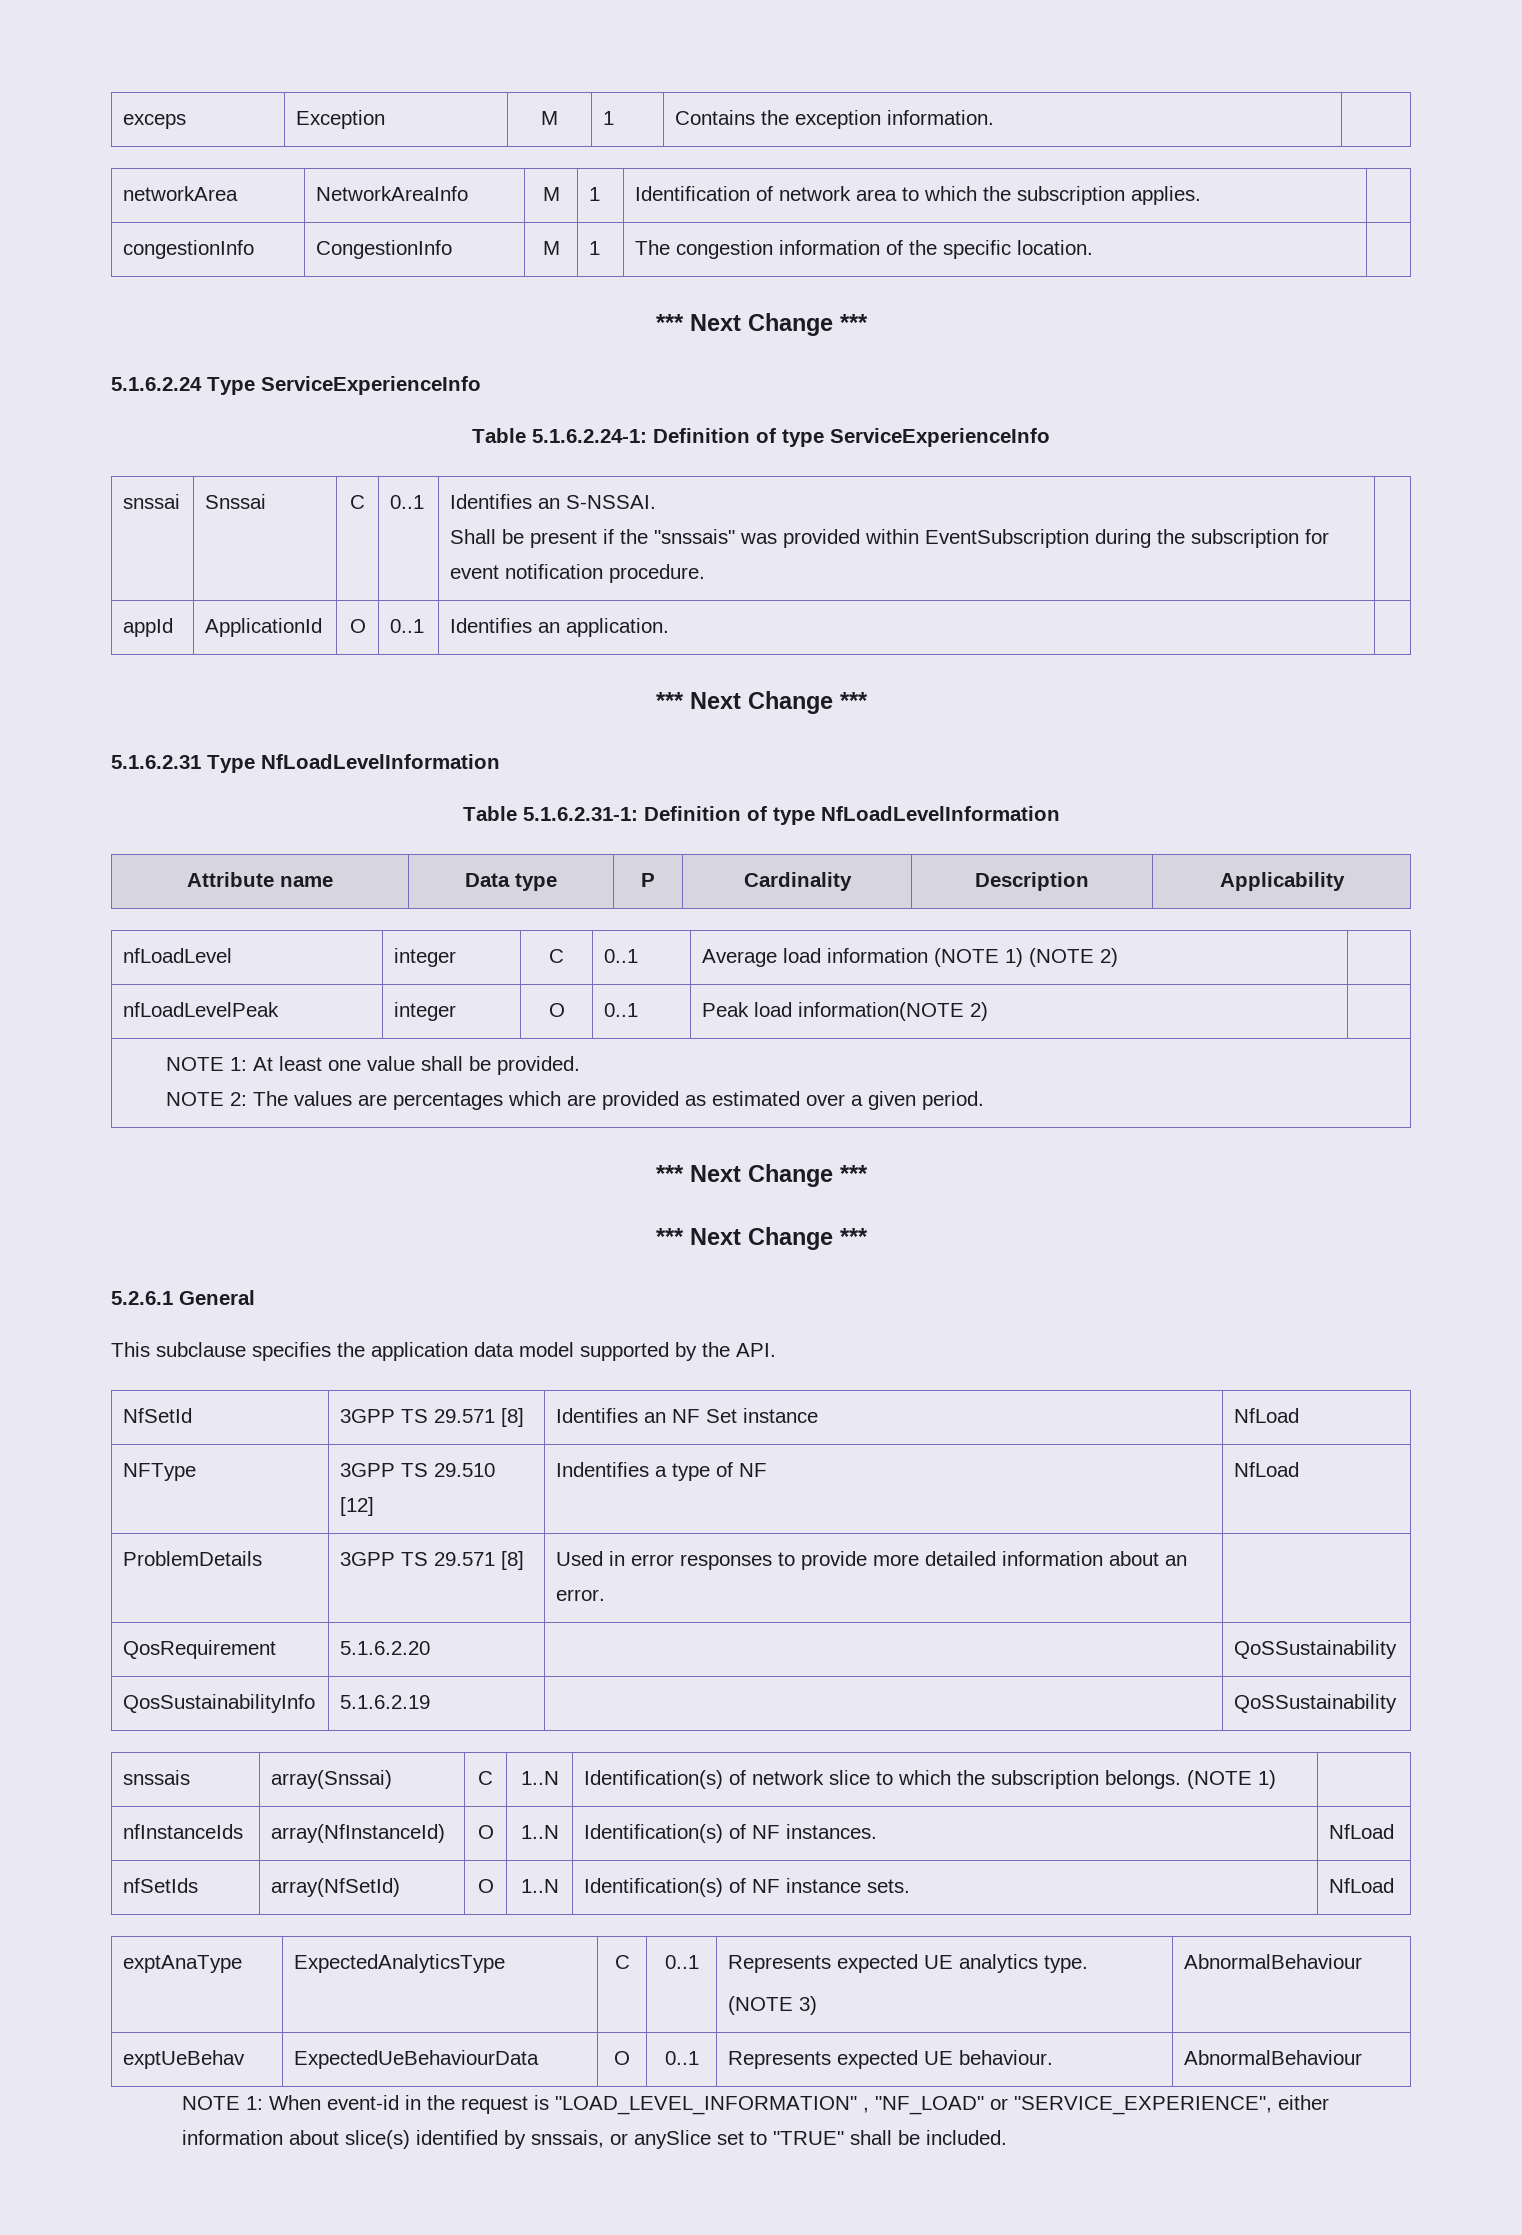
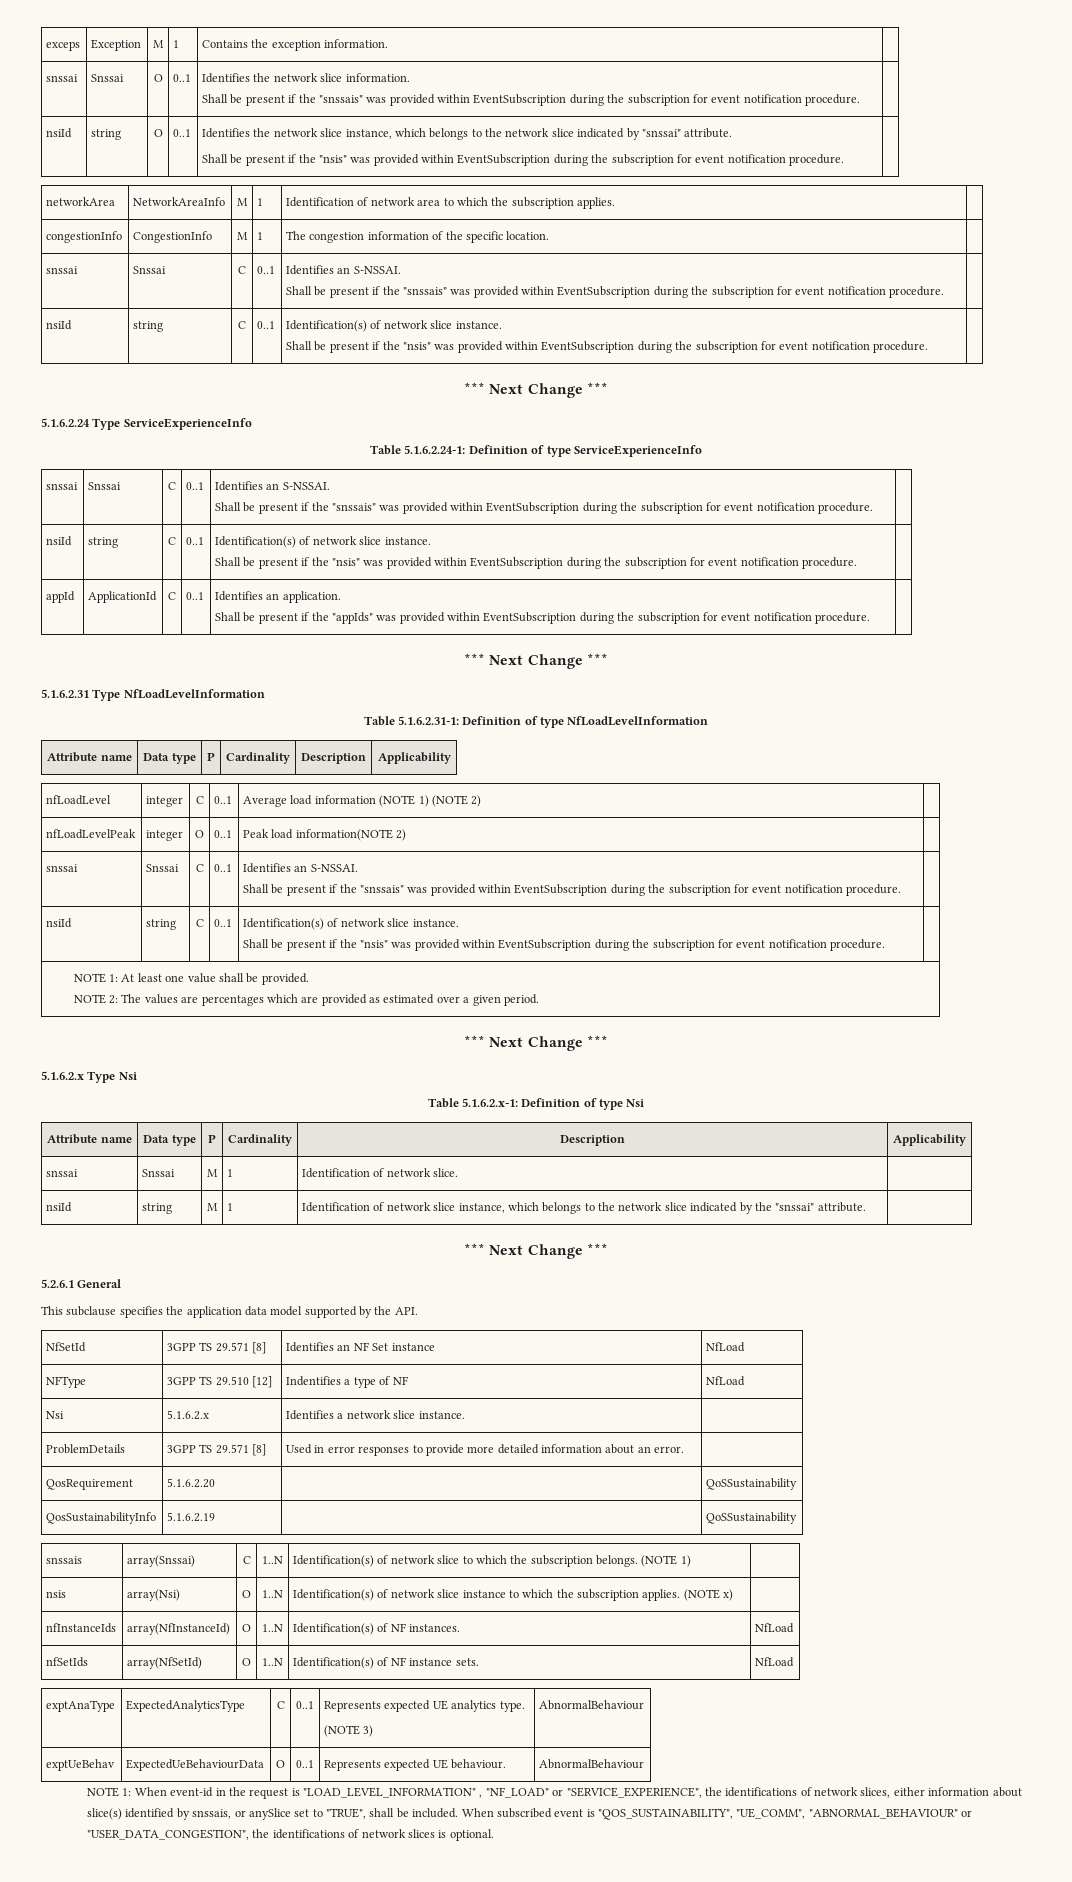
(995, 117) none -> [46,74,79,82] [91,74,125,82] [153,74,163,82] [173,74,192,82] [202,73,410,83] [202,94,861,106] [46,128,73,138] [91,129,122,140] [153,129,163,137] [173,129,192,137] [202,128,733,140] [202,154,845,166] // snssai | Snssai | O | 0..1 | Identifies the network slice information. // Shall be present if the "snssais" was provided within EventSubscription during the subscription for event notification procedure. | // nsiId | string | O | 0..1 | Identifies the network slice instance, which belongs to the network slice indicated by "snssai" attribute. // Shall be present if the "nsis" was provided within EventSubscription during the subscription for event notification procedure. |
(1094, 247) none -> [46,266,79,274] [133,266,167,274] [238,266,246,274] [257,266,276,274] [286,265,401,275] [286,286,945,298] [46,320,73,330] [133,321,164,332] [238,321,246,329] [257,321,276,329] [286,320,502,332] [286,341,929,353] // snssai | Snssai | C | 0..1 | Identifies an S-NSSAI. // Shall be present if the "snssais" was provided within EventSubscription during the subscription for event notification procedure. | // nsiId | string | C | 0..1 | Identification(s) of network slice instance. // Shall be present if the "nsis" was provided within EventSubscription during the subscription for event notification procedure. |
(706, 573) none -> [46,536,73,546] [88,537,119,548] [168,537,176,545] [186,537,205,545] [215,536,431,548] [215,557,858,569] // nsiId | string | C | 0..1 | Identification(s) of network slice instance. // Shall be present if the "nsis" was provided within EventSubscription during the subscription for event notification procedure. |
[349,619,366,633] O -> [168,592,176,600] C
(670, 627) none -> [215,612,871,624] // Shall be present if the "appIds" was provided within EventSubscription during the subscription for event notification procedure.
(989, 1011) none -> [46,864,79,872] [146,864,180,872] [195,864,204,872] [214,864,233,872] [243,863,358,873] [243,884,902,896] [46,918,73,928] [146,919,177,930] [195,919,204,927] [214,919,233,927] [243,918,459,930] [243,939,886,951] // snssai | Snssai | C | 0..1 | Identifies an S-NSSAI. // Shall be present if the "snssais" was provided within EventSubscription during the subscription for event notification procedure. | // nsiId | string | C | 0..1 | Identification(s) of network slice instance. // Shall be present if the "nsis" was provided within EventSubscription during the subscription for event notification procedure. |
(868, 1173) none -> [41,1071,137,1083] [427,1098,645,1110] [47,1134,132,1144] [143,1135,196,1146] [208,1134,216,1143] [228,1134,292,1146] [560,1135,625,1146] [893,1134,966,1146] [46,1169,79,1177] [142,1169,176,1177] [207,1169,218,1177] [227,1169,234,1177] [302,1168,459,1178] [46,1202,73,1212] [142,1203,173,1214] [207,1203,218,1211] [227,1203,234,1211] [302,1202,866,1214] // 5.1.6.2.x Type Nsi // Table 5.1.6.2.x-1: Definition of type Nsi // Attribute name | Data type | P | Cardinality | Description | Applicability // snssai | Snssai | M | 1 | Identification of network slice. | // nsiId | string | M | 1 | Identification of network slice instance, which belongs to the network slice indicated by the "snssai" attribute. |
(1300, 1469) none -> [46,1411,65,1419] [167,1410,210,1420] [286,1410,465,1420] // Nsi | 5.1.6.2.x | Identifies a network slice instance. |
(1277, 1779) none -> [46,1590,67,1598] [127,1589,181,1601] [242,1590,251,1598] [262,1590,283,1598] [293,1589,734,1601] // nsis | array(Nsi) | O | 1..N | Identification(s) of network slice instance to which the subscription applies. (NOTE x) |
(1273, 2105) none -> [704,1787,891,1798] the identifications of network slices,
[773,2131,845,2145] "TRUE" -> [326,1808,367,1819] "TRUE",
(1008, 2137) none -> [461,1808,973,1820] [87,1829,494,1841] When subscribed event is "QOS_SUSTAINABILITY", "UE_COMM", "ABNORMAL_BEHAVIOUR" or "USER_DATA_CONGESTION", the identifications of network slices is optional.

